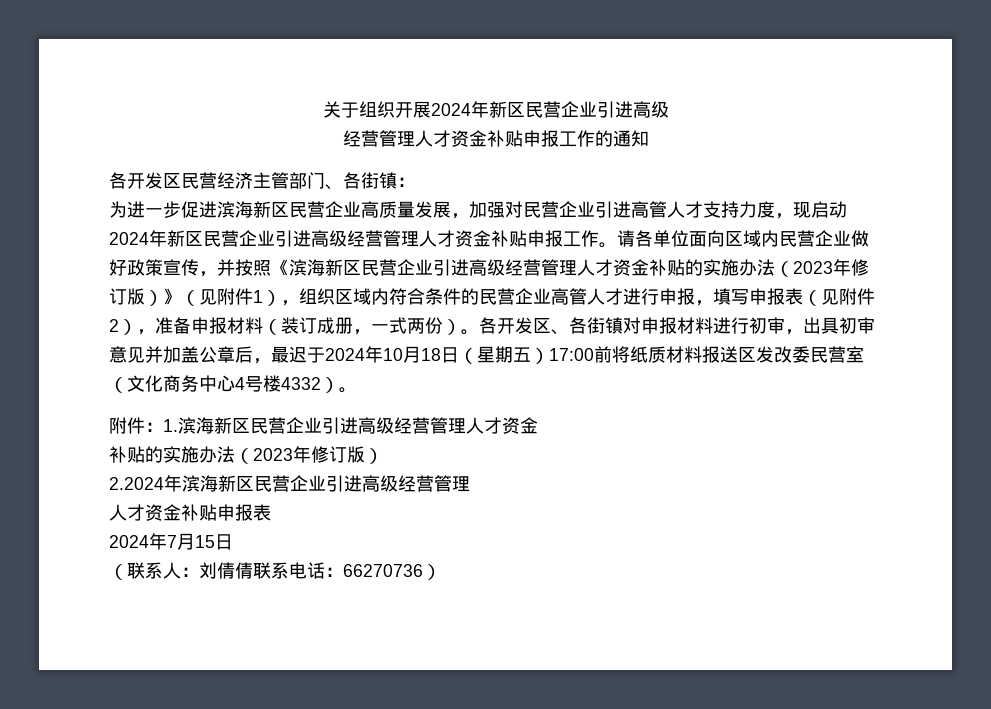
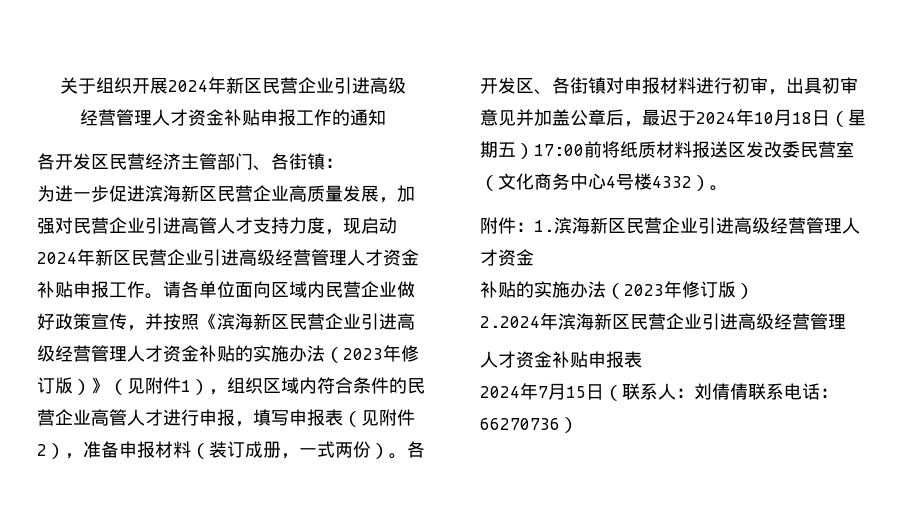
(233, 542) // -> (604, 392) none

